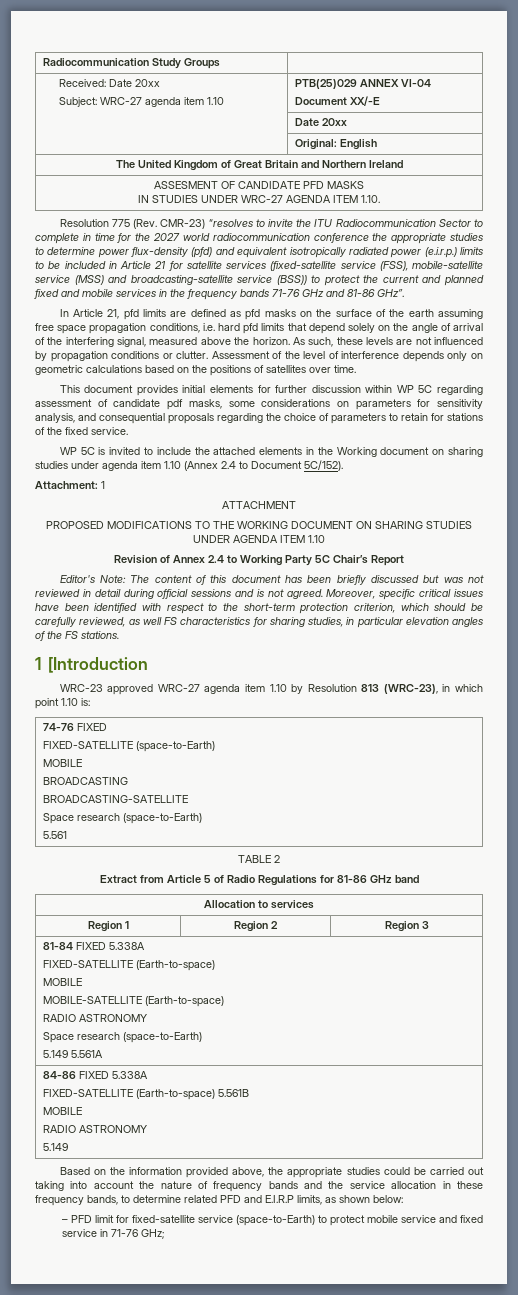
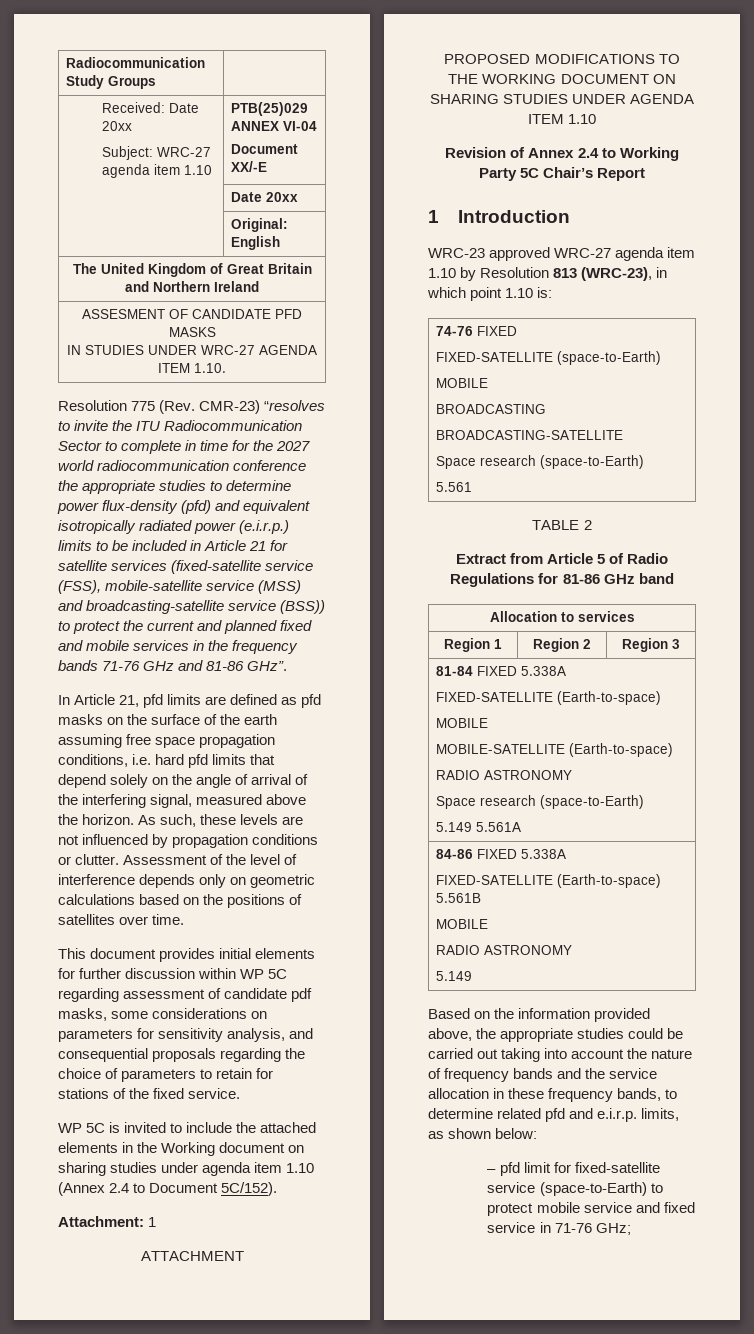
[59,575,485,585] [35,589,483,600] [35,603,484,614] [35,617,483,628] [35,631,119,641] [35,657,149,673] // Editor's Note: The content of this document has been briefly discussed but was not reviewed in detail during official sessions and is not agreed. Moreover, specific critical issues have been identified with respect to the short-term protection criterion, which should be carefully reviewed, as well FS characteristics for sharing studies, in particular elevation angles of the FS stations. // 1 [Introduction -> [428,210,570,223] // 1 Introduction
[220,1195,294,1203] PFD and E.I.R.P -> [545,1108,638,1122] pfd and e.i.r.p.
[70,1215,92,1223] PFD -> [499,1162,520,1176] pfd

